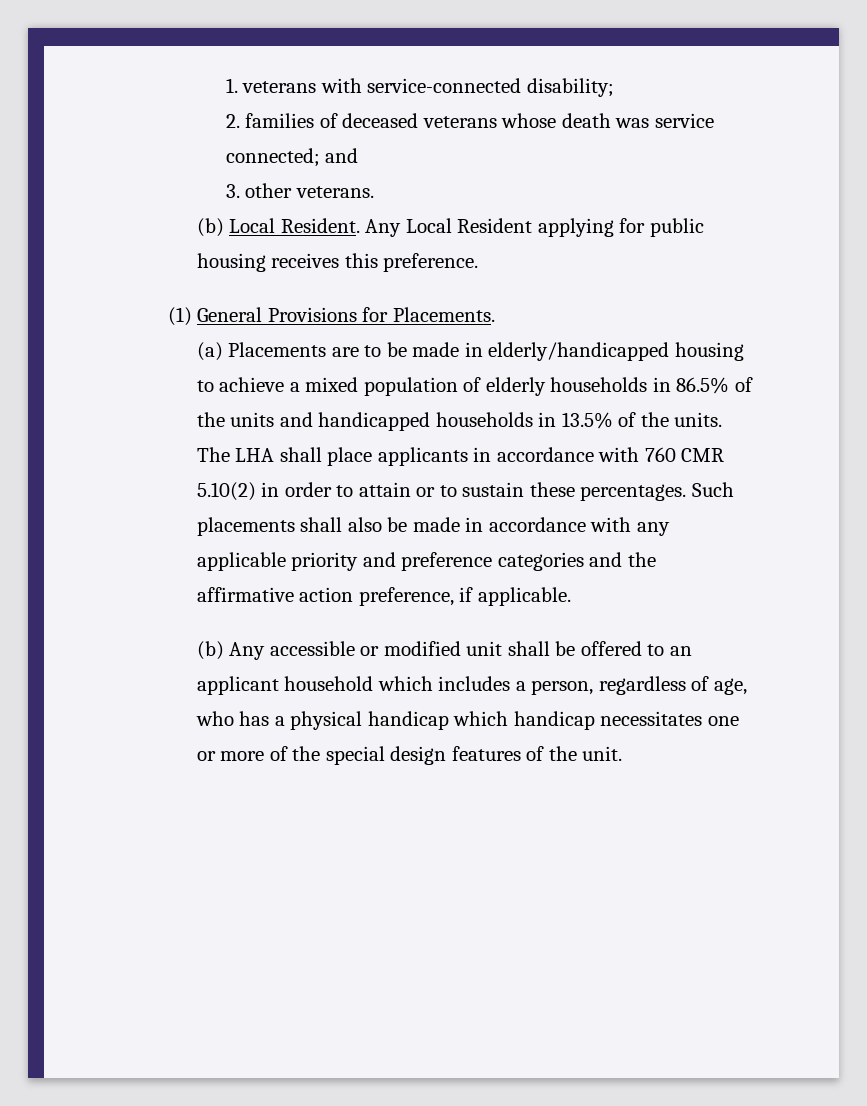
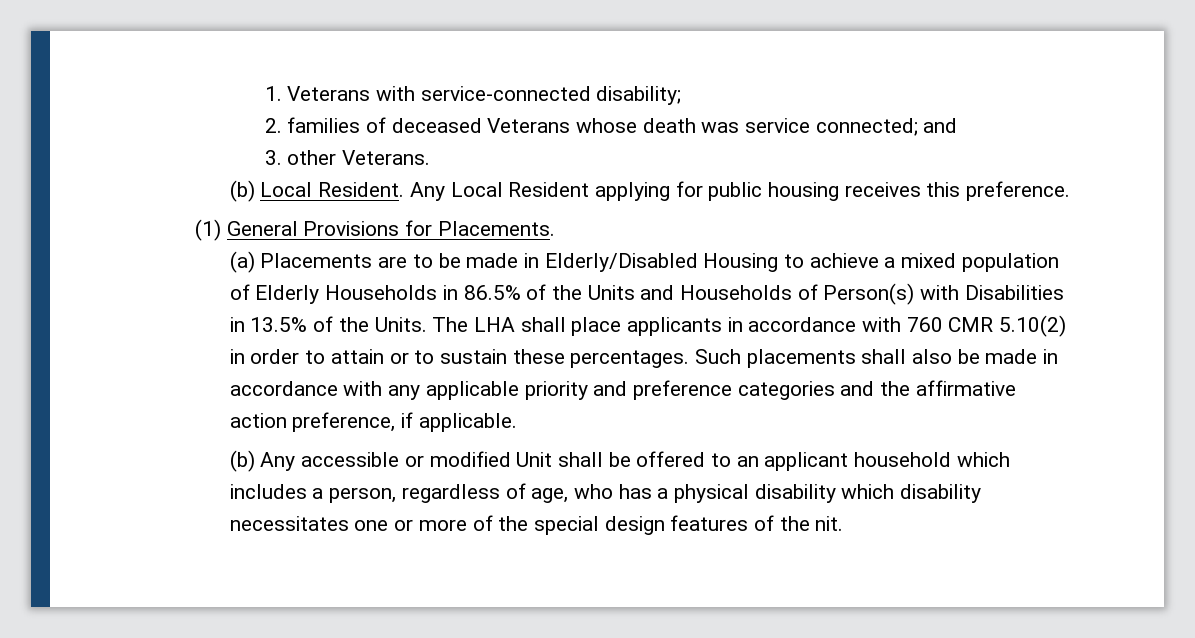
[242,81,317,93] veterans -> [287,86,371,101] Veterans
[422,116,497,128] veterans -> [487,118,571,133] Veterans
[295,186,374,198] veterans. -> [342,150,431,165] Veterans.
[488,342,744,361] elderly/handicapped housing -> [544,253,779,272] Elderly/Disabled Housing
[485,377,648,396] elderly households -> [255,285,438,304] Elderly Households
[230,412,533,431] units and handicapped households -> [587,283,1064,305] Units and Households of Person(s) with Disabilities
[674,412,723,427] units. -> [374,317,427,332] Units.
[466,641,503,656] unit -> [516,452,553,467] Unit
[367,711,595,730] handicap which handicap -> [754,484,981,503] disability which disability
[582,746,623,761] unit. -> [815,516,844,531] nit.

